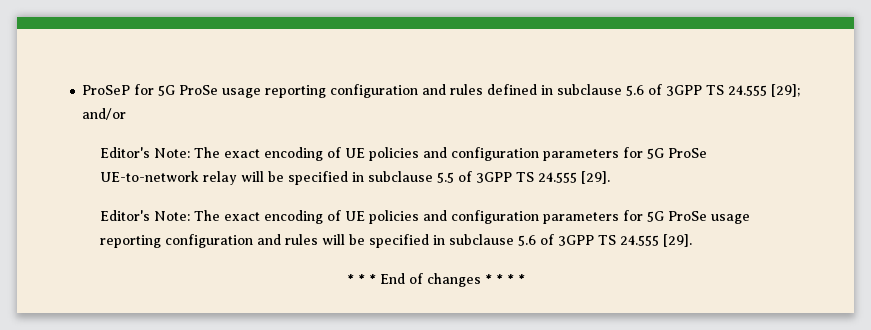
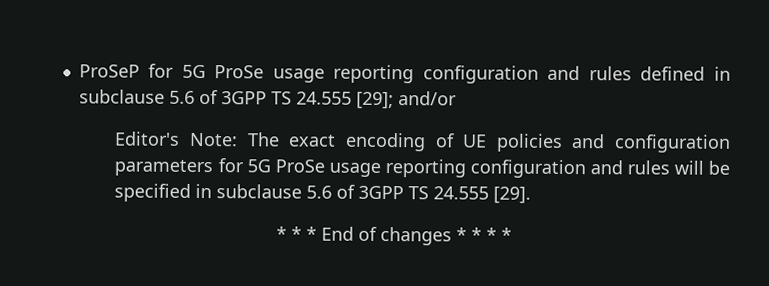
[99,147,707,161] [99,171,610,185] // Editor's Note: The exact encoding of UE policies and configuration parameters for 5G ProSe UE-to-network relay will be specified in subclause 5.5 of 3GPP TS 24.555 [29]. -> (457, 98) none

